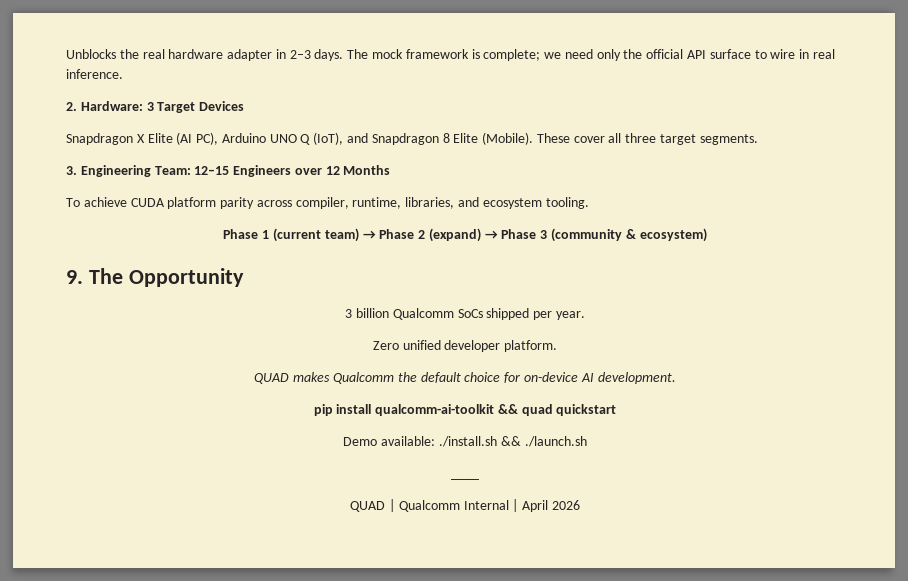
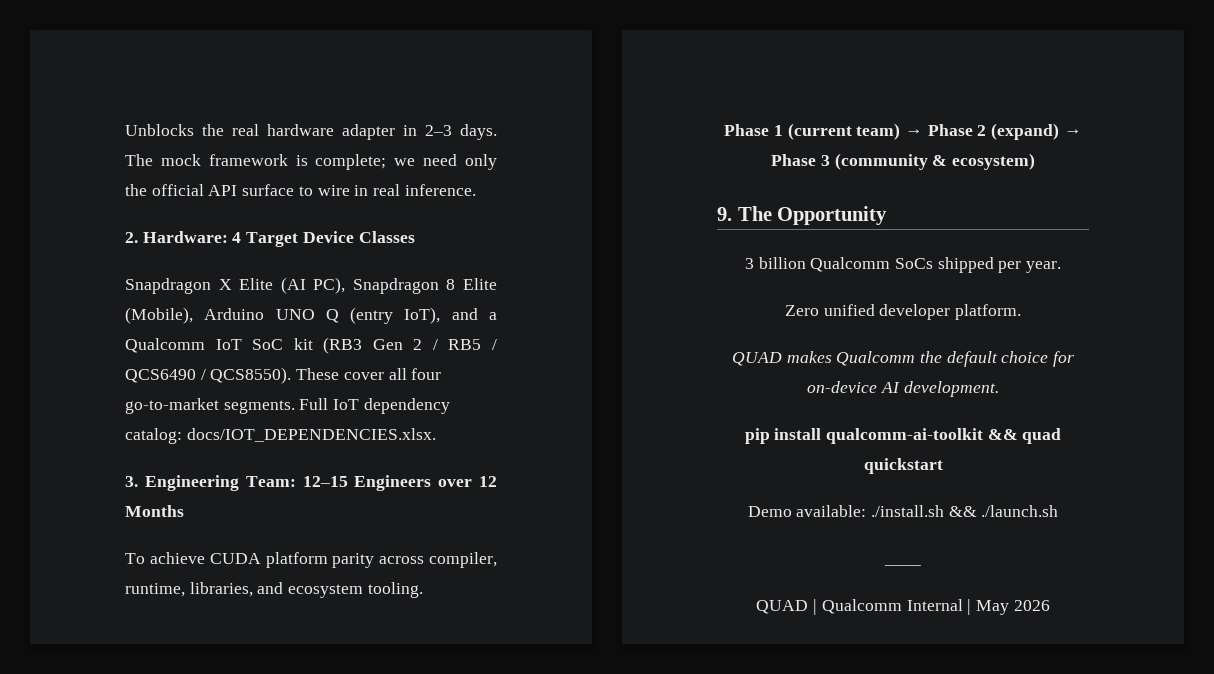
[146,101,245,113] 3 Target Devices -> [232,231,415,247] 4 Target Device Classes
[221,132,534,145] Arduino UNO Q (IoT), and Snapdragon 8 Elite (Mobile). -> [352,278,497,294] [125,307,497,324] [125,337,497,354] [125,367,292,384] Snapdragon 8 Elite (Mobile), Arduino UNO Q (entry IoT), and a Qualcomm IoT SoC kit (RB3 Gen 2 / RB5 / QCS6490 / QCS8550).
[625,133,697,145] three target -> [411,368,442,380] [125,398,219,414] four go-to-market
(758, 139) none -> [299,398,450,414] [125,428,436,444] Full IoT dependency catalog: docs/IOT_DEPENDENCIES.xlsx.
[522,500,549,512] April -> [975,600,1009,615] May

